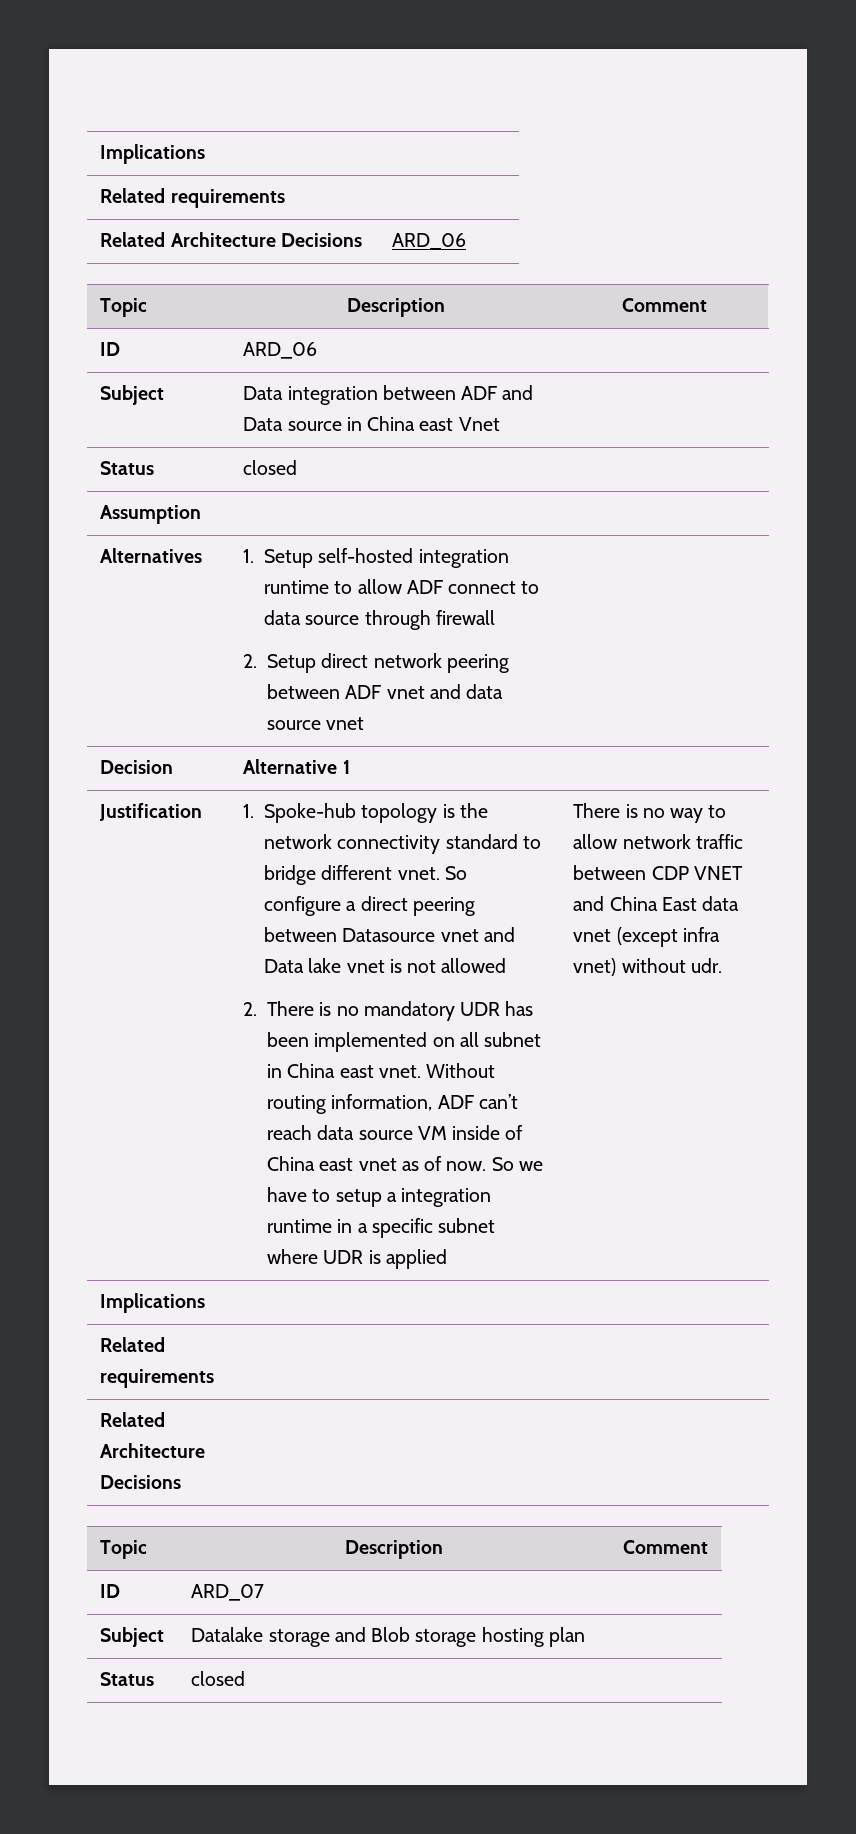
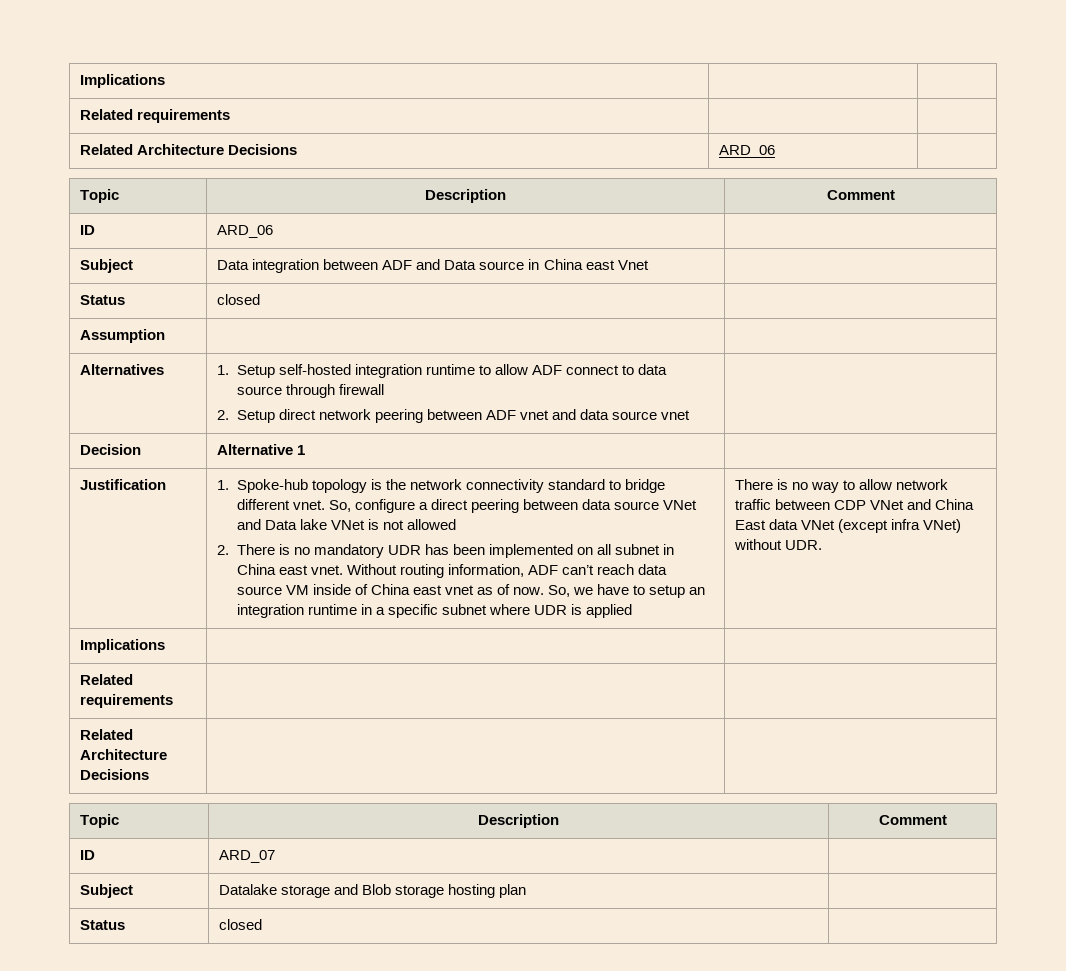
[444,866,467,880] So -> [328,500,351,512] So,
[342,928,479,942] Datasource vnet -> [582,499,698,510] data source VNet
[346,960,385,973] vnet -> [330,520,365,530] VNet
[491,1157,514,1171] So -> [548,585,571,597] So,
[386,1192,397,1202] a -> [689,587,706,595] an
[693,866,743,880] VNET -> [870,500,905,510] VNet
[573,929,612,942] vnet -> [801,520,836,530] VNet
[573,958,722,976] vnet) without udr. -> [923,519,962,533] [734,539,823,550] VNet) without UDR.

